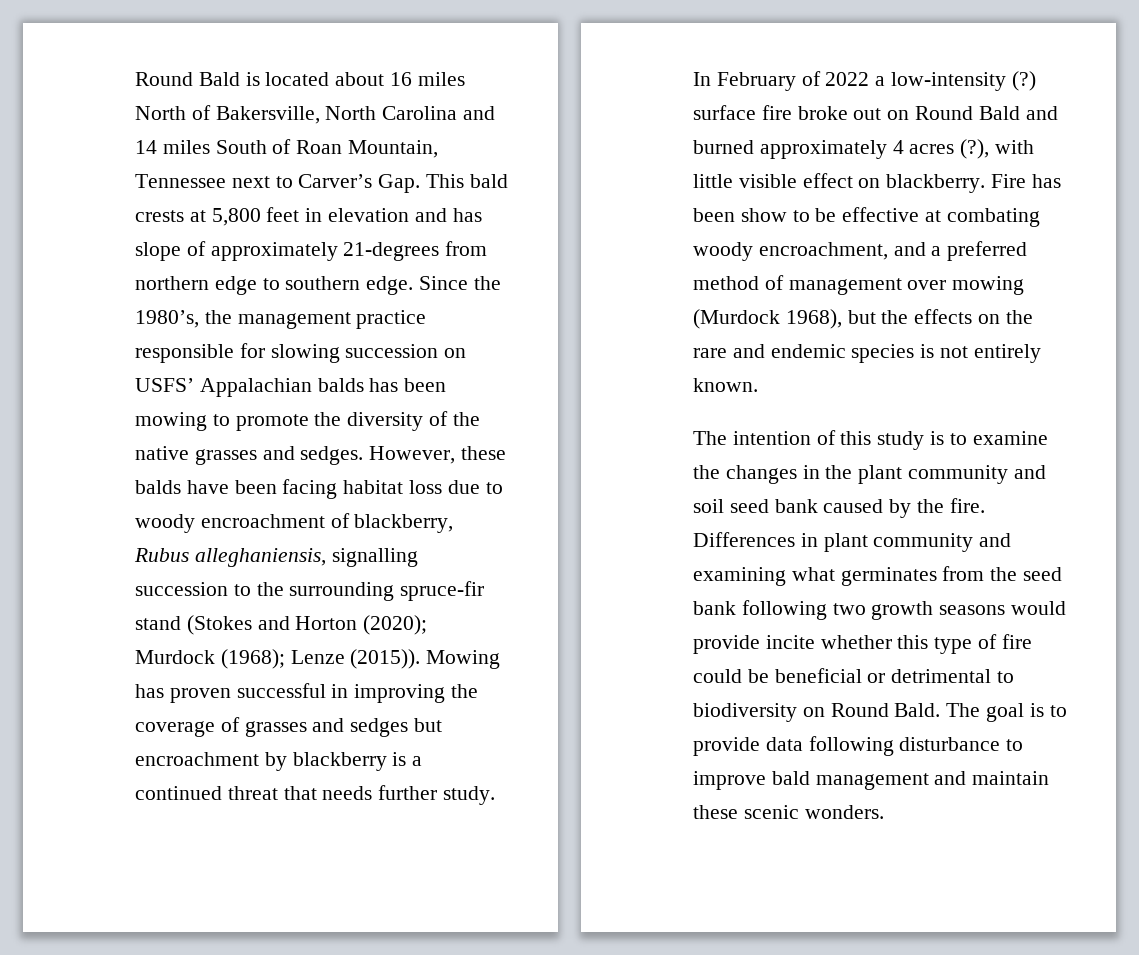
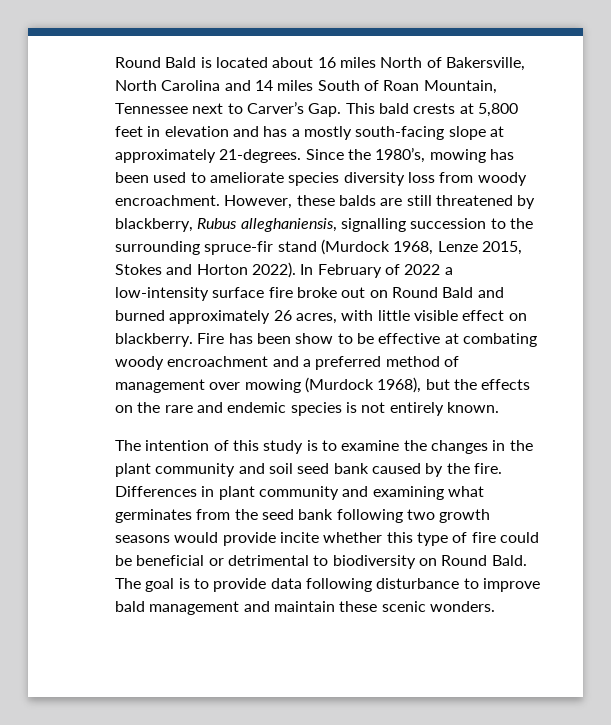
[135,241,488,261] [135,276,501,295] [135,310,427,329] [135,343,467,363] [135,378,447,397] [135,411,480,431] [135,446,507,465] [135,479,503,499] [135,513,350,533] slope of approximately 21-degrees from northern edge to southern edge. Since the 1980’s, the management practice responsible for slowing succession on USFS’ Appalachian balds has been mowing to promote the diversity of the native grasses and sedges. However, these balds have been facing habitat loss due to woody encroachment of -> [291,126,504,140] [115,147,514,163] [115,172,527,186] [115,195,536,209] a mostly south-facing slope at approximately 21-degrees. Since the 1980’s, mowing has been used to ameliorate species diversity loss from woody encroachment. However, these balds are still threatened by
[186,615,428,635] [135,649,501,669] [135,683,479,703] [135,717,443,737] [135,752,423,771] [135,785,496,805] (Stokes and Horton (2020); Murdock (1968); Lenze (2015)). Mowing has proven successful in improving the coverage of grasses and sedges but encroachment by blackberry is a continued threat that needs further study. -> [320,239,522,255] [115,262,296,278] (Murdock 1968, Lenze 2015, Stokes and Horton 2022).
[1011,71,1036,91] (?) -> (209, 294) none
[892,139,990,159] 4 acres (?), -> [273,310,337,324] 26 acres,
[758,242,888,260] encroachment, -> [167,356,269,367] encroachment

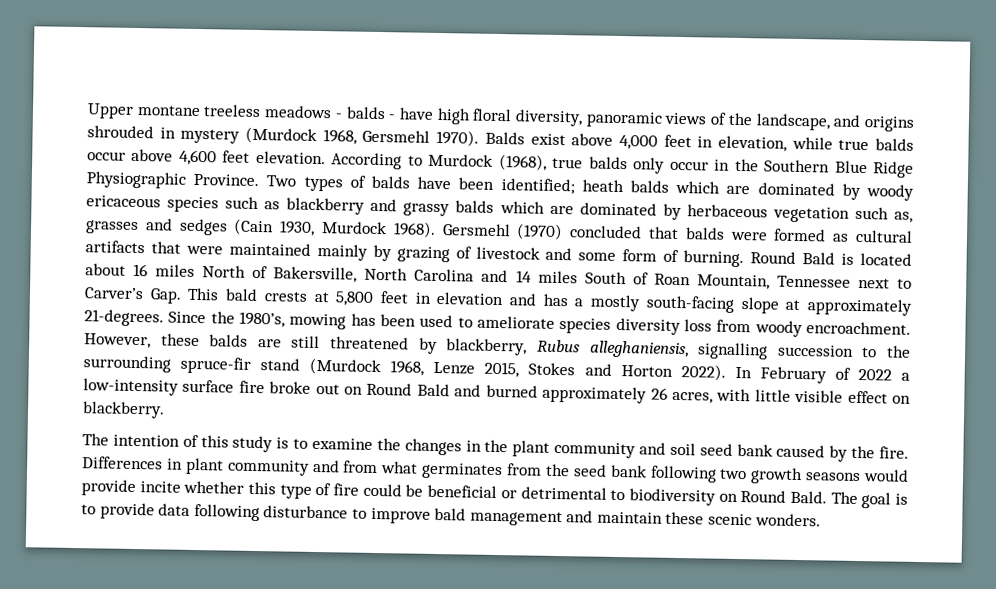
(115, 62) none -> [87,103,916,132] [87,125,914,152] [87,148,914,178] [86,171,915,201] [86,195,914,223] [85,218,913,243] [85,240,745,268] Upper montane treeless meadows - balds - have high floral diversity, panoramic views of the landscape, and origins shrouded in mystery (Murdock 1968, Gersmehl 1970). Balds exist above 4,000 feet in elevation, while true balds occur above 4,600 feet elevation. According to Murdock (1968), true balds only occur in the Southern Blue Ridge Physiographic Province. Two types of balds have been identified; heath balds which are dominated by woody ericaceous species such as blackberry and grassy balds which are dominated by herbaceous vegetation such as, grasses and sedges (Cain 1930, Murdock 1968). Gersmehl (1970) concluded that balds were formed as cultural artifacts that were maintained mainly by grazing of livestock and some form of burning.
[197,333,537,347] [115,356,459,370] [115,377,531,393] [115,402,499,416] Fire has been show to be effective at combating woody encroachment and a preferred method of management over mowing (Murdock 1968), but the effects on the rare and endemic species is not entirely known. -> (165, 410) none
[372,486,444,500] examining -> [343,460,379,474] from

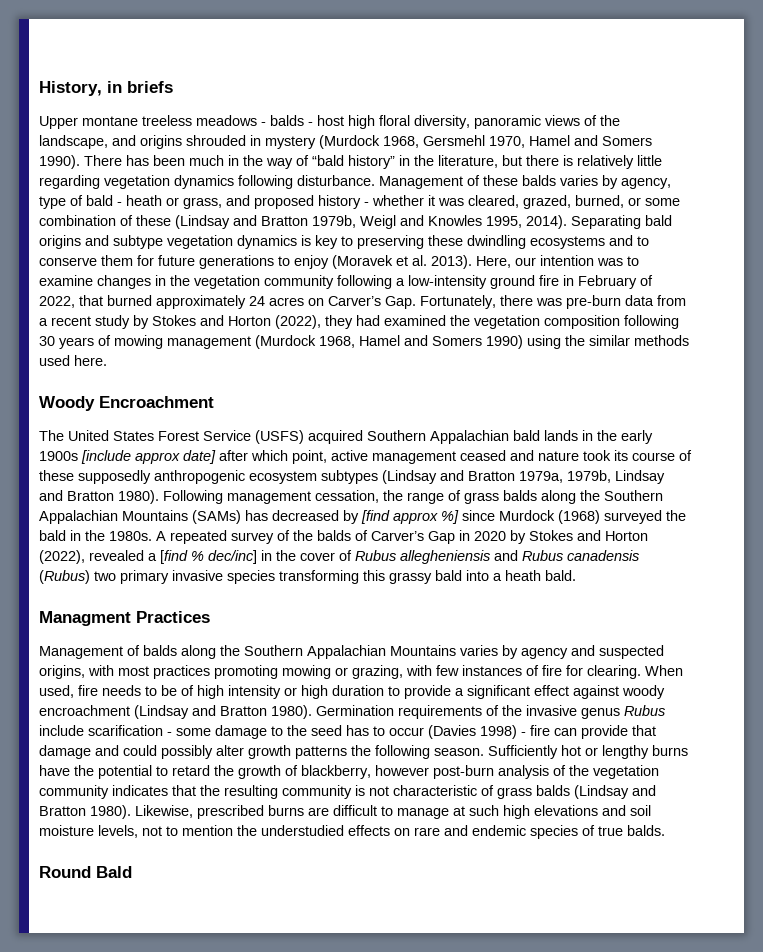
(87, 111) none -> [39,81,173,96] History, in briefs //
[398,107,434,120] have -> [317,115,344,126] host
[436,129,914,152] [87,148,914,178] [86,171,915,201] [86,195,914,223] [85,218,913,243] [85,240,912,268] [85,263,912,290] [84,287,912,316] [84,309,912,338] [84,333,911,360] [83,355,911,384] [83,378,911,404] [82,401,165,419] [82,433,910,462] [82,456,909,485] [81,479,909,509] [81,502,821,527] 1970). Balds exist above 4,000 feet in elevation, while true balds occur above 4,600 feet elevation. According to Murdock (1968), true balds only occur in the Southern Blue Ridge Physiographic Province. Two types of balds have been identified; heath balds which are dominated by woody ericaceous species such as blackberry and grassy balds which are dominated by herbaceous vegetation such as, grasses and sedges (Cain 1930, Murdock 1968). Gersmehl (1970) concluded that balds were formed as cultural artifacts that were maintained mainly by grazing of livestock and some form of burning. Round Bald is located about 16 miles North of Bakersville, North Carolina and 14 miles South of Roan Mountain, Tennessee next to Carver’s Gap. This bald crests at 5,800 feet in elevation and has a mostly south-facing slope at approximately 21-degrees. Since the 1980’s, mowing has been used to ameliorate species diversity loss from woody encroachment. However, these balds are still threatened by blackberry, Rubus alleghaniensis, signalling succession to the surrounding spruce-fir stand (Murdock 1968, Lenze 2015, Stokes and Horton 2022). In February of 2022 a low-intensity surface fire broke out on Round Bald and burned approximately 26 acres, with little visible effect on blackberry. // The intention of this study is to examine the changes in the plant community and soil seed bank caused by the fire. Differences in plant community and from what germinates from the seed bank following two growth seasons would provide incite whether this type of fire could be beneficial or detrimental to biodiversity on Round Bald. The goal is to provide data following disturbance to improve bald management and maintain these scenic wonders. -> [489,135,652,148] [39,155,662,169] [39,175,671,189] [39,195,680,209] [39,215,672,229] [39,235,649,249] [39,255,639,269] [39,275,653,289] [39,295,686,309] [39,315,679,329] [39,335,689,349] [39,355,107,366] [39,396,214,411] [39,430,653,444] [39,450,692,464] [39,470,665,484] [39,490,663,504] [39,510,686,524] [39,530,648,544] [39,550,639,564] [39,570,576,584] [39,611,210,626] [39,645,664,659] [39,665,683,679] [39,685,665,699] [39,705,665,719] [39,725,656,739] [39,745,688,759] [39,765,659,779] [39,785,656,799] [39,805,651,819] [39,825,665,839] [39,866,132,878] 1970, Hamel and Somers 1990). There has been much in the way of “bald history” in the literature, but there is relatively little regarding vegetation dynamics following disturbance. Management of these balds varies by agency, type of bald - heath or grass, and proposed history - whether it was cleared, grazed, burned, or some combination of these (Lindsay and Bratton 1979b, Weigl and Knowles 1995, 2014). Separating bald origins and subtype vegetation dynamics is key to preserving these dwindling ecosystems and to conserve them for future generations to enjoy (Moravek et al. 2013). Here, our intention was to examine changes in the vegetation community following a low-intensity ground fire in February of 2022, that burned approximately 24 acres on Carver’s Gap. Fortunately, there was pre-burn data from a recent study by Stokes and Horton (2022), they had examined the vegetation composition following 30 years of mowing management (Murdock 1968, Hamel and Somers 1990) using the similar methods used here. // Woody Encroachment // The United States Forest Service (USFS) acquired Southern Appalachian bald lands in the early 1900s [include approx date] after which point, active management ceased and nature took its course of these supposedly anthropogenic ecosystem subtypes (Lindsay and Bratton 1979a, 1979b, Lindsay and Bratton 1980). Following management cessation, the range of grass balds along the Southern Appalachian Mountains (SAMs) has decreased by [find approx %] since Murdock (1968) surveyed the bald in the 1980s. A repeated survey of the balds of Carver’s Gap in 2020 by Stokes and Horton (2022), revealed a [find % dec/inc] in the cover of Rubus allegheniensis and Rubus canadensis (Rubus) two primary invasive species transforming this grassy bald into a heath bald. // Managment Practices // Management of balds along the Southern Appalachian Mountains varies by agency and suspected origins, with most practices promoting mowing or grazing, with few instances of fire for clearing. When used, fire needs to be of high intensity or high duration to provide a significant effect against woody encroachment (Lindsay and Bratton 1980). Germination requirements of the invasive genus Rubus include scarification - some damage to the seed has to occur (Davies 1998) - fire can provide that damage and could possibly alter growth patterns the following season. Sufficiently hot or lengthy burns have the potential to retard the growth of blackberry, however post-burn analysis of the vegetation community indicates that the resulting community is not characteristic of grass balds (Lindsay and Bratton 1980). Likewise, prescribed burns are difficult to manage at such high elevations and soil moisture levels, not to mention the understudied effects on rare and endemic species of true balds. // Round Bald

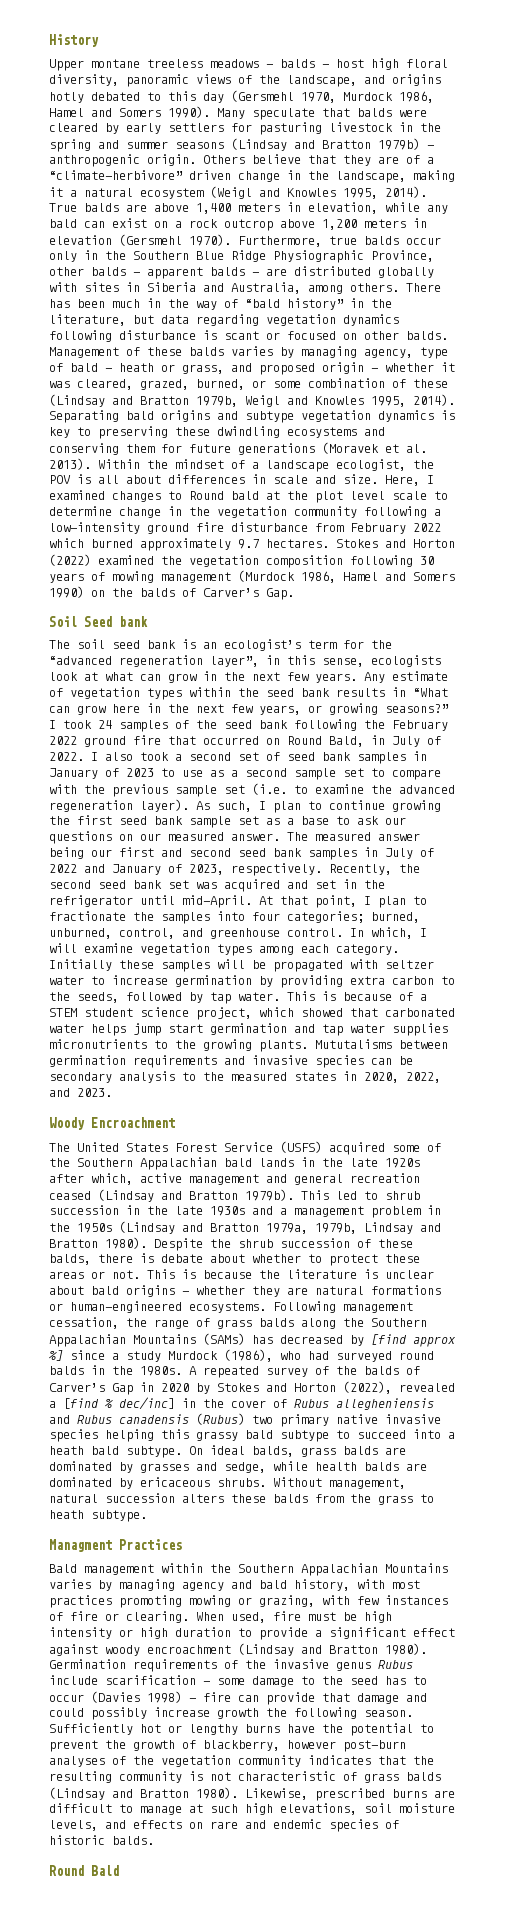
[39,81,173,96] History, in briefs -> [49,34,99,47] History
[186,135,652,149] [39,155,80,169] shrouded in mystery (Murdock 1968, Gersmehl 1970, Hamel and Somers 1990). -> [49,90,434,103] [49,106,427,120] [49,122,441,135] [49,138,434,152] [49,154,434,167] [49,170,455,183] [49,186,427,199] [49,202,448,214] [49,218,427,231] [49,234,441,247] [49,250,434,263] [49,266,434,279] [49,282,399,294] hotly debated to this day (Gersmehl 1970, Murdock 1986, Hamel and Somers 1990). Many speculate that balds were cleared by early settlers for pasturing livestock in the spring and summer seasons (Lindsay and Bratton 1979b) - anthropogenic origin. Others believe that they are of a “climate-herbivore” driven change in the landscape, making it a natural ecosystem (Weigl and Knowles 1995, 2014). True balds are above 1,400 meters in elevation, while any bald can exist on a rock outcrop above 1,200 meters in elevation (Gersmehl 1970). Furthermore, true balds occur only in the Southern Blue Ridge Physiographic Province, other balds - apparent balds - are distributed globally with sites in Siberia and Australia, among others.
[526,155,662,169] [39,175,375,189] there is relatively little regarding vegetation dynamics following disturbance. -> [161,314,399,326] [49,330,448,342] data regarding vegetation dynamics following disturbance is scant or focused on other balds.
(618, 182) none -> [301,346,357,358] managing
[318,195,361,209] history -> [322,362,364,374] origin
[637,236,649,246] [39,257,97,266] to conserve -> [49,443,119,455] conserving
[278,255,329,269] to enjoy -> (315, 449) none
[476,255,639,268] [39,275,151,289] Here, our intention was to examine changes -> [98,459,434,472] [49,474,434,486] [49,490,448,503] [49,506,161,518] Within the mindset of a landscape ecologist, the POV is all about differences in scale and size. Here, I examined changes to Round bald at the plot level scale to determine change
[563,275,653,289] [39,295,686,309] [39,315,380,329] in February of 2022, that burned approximately 24 acres on Carver’s Gap. Fortunately, there was pre-burn data from a recent study by Stokes and Horton (2022), they had -> [231,522,441,534] [49,538,455,551] [49,554,91,566] disturbance from February 2022 which burned approximately 9.7 hectares. Stokes and Horton (2022)
[319,336,355,348] 1968, -> [301,571,336,583] 1986,
[527,335,689,349] [39,355,107,366] using the similar methods used here. -> [91,588,294,600] [49,616,148,627] [49,639,392,651] [49,655,441,667] [49,671,448,683] [49,687,448,700] [49,703,449,715] [49,719,448,732] [49,735,441,747] [49,751,427,764] [49,768,441,780] [49,783,455,797] [49,799,441,813] [49,815,406,828] [49,831,420,844] [49,847,434,860] [49,863,420,876] [49,879,385,892] [49,895,427,908] [49,911,420,924] [49,927,427,939] [49,943,399,956] [49,959,434,972] [49,975,455,988] [49,991,427,1004] [49,1007,455,1020] [49,1023,448,1036] [49,1039,448,1052] [49,1055,413,1068] [49,1071,441,1083] [49,1088,112,1097] on the balds of Carver’s Gap. // Soil Seed bank // The soil seed bank is an ecologist’s term for the “advanced regeneration layer”, in this sense, ecologists look at what can grow in the next few years. Any estimate of vegetation types within the seed bank results in “What can grow here in the next few years, or growing seasons?” I took 24 samples of the seed bank following the February 2022 ground fire that occurred on Round Bald, in July of 2022. I also took a second set of seed bank samples in January of 2023 to use as a second sample set to compare with the previous sample set (i.e. to examine the advanced regeneration layer). As such, I plan to continue growing the first seed bank sample set as a base to ask our questions on our measured answer. The measured answer being our first and second seed bank samples in July of 2022 and January of 2023, respectively. Recently, the second seed bank set was acquired and set in the refrigerator until mid-April. At that point, I plan to fractionate the samples into four categories; burned, unburned, control, and greenhouse control. In which, I will examine vegetation types among each category. Initially these samples will be propagated with seltzer water to increase germination by providing extra carbon to the seeds, followed by tap water. This is because of a STEM student science project, which showed that carbonated water helps jump start germination and tap water supplies micronutrients to the growing plants. Mututalisms between germination requirements and invasive species can be secondary analysis to the measured states in 2020, 2022, and 2023.
(363, 437) none -> [392,1143,441,1152] [49,1158,70,1167] some of the
[621,430,653,444] [39,450,692,464] [39,470,378,484] early 1900s [include approx date] after which point, active management ceased and nature took its course of these supposedly anthropogenic ecosystem subtypes -> [350,1158,420,1168] [49,1173,420,1185] [49,1189,420,1202] [49,1205,441,1218] [49,1223,112,1233] late 1920s after which, active management and general recreation ceased (Lindsay and Bratton 1979b). This led to shrub succession in the late 1930s and a management problem in the 1950s
(159, 497) none -> [154,1238,413,1251] [49,1253,420,1266] [49,1269,434,1279] [49,1285,441,1297] [49,1301,266,1313] Despite the shrub succession of these balds, there is debate about whether to protect these areas or not. This is because the literature is unclear about bald origins - whether they are natural formations or human-engineered ecosystems.
[499,510,686,524] [39,530,66,541] Murdock (1968) surveyed the bald -> [112,1349,434,1362] [49,1366,84,1375] a study Murdock (1986), who had surveyed round balds
[172,570,359,584] invasive species transforming -> [336,1414,441,1424] [49,1429,154,1442] native invasive species helping
[466,570,576,581] [39,611,210,626] [39,645,216,659] into a heath bald. // Managment Practices // Management of balds along -> [280,1429,455,1442] [49,1445,406,1458] [49,1461,427,1473] [49,1477,406,1489] [49,1493,434,1505] [49,1510,147,1522] [49,1539,182,1552] [49,1563,203,1575] subtype to succeed into a heath bald subtype. On ideal balds, grass balds are dominated by grasses and sedge, while health balds are dominated by ericaceous shrubs. Without management, natural succession alters these balds from the grass to heath subtype. // Managment Practices // Bald management within
(518, 652) none -> [119,1579,175,1591] managing
[599,645,664,659] [39,665,85,679] suspected origins, -> [259,1579,350,1591] bald history,
[566,665,583,676] for -> [105,1613,119,1621] or
[102,685,194,696] needs to be of -> [308,1612,357,1621] must be
[216,745,347,759] alter growth patterns -> [154,1707,259,1719] increase growth
[172,765,210,776] retard -> [49,1740,98,1752] prevent
[498,765,549,779] analysis -> [49,1756,105,1767] analyses
[534,805,626,816] elevations and -> [280,1803,357,1815] elevations,
[142,825,344,836] not to mention the understudied -> [105,1820,126,1829] and
[598,826,623,836] true -> [49,1835,105,1845] historic

